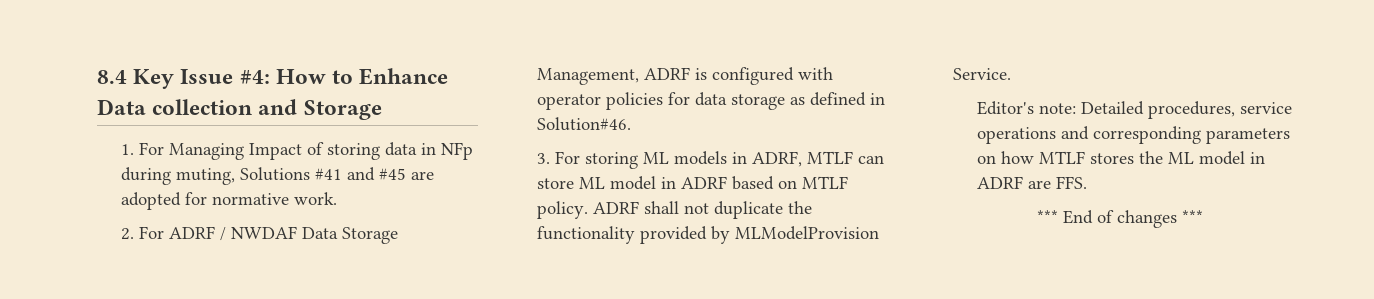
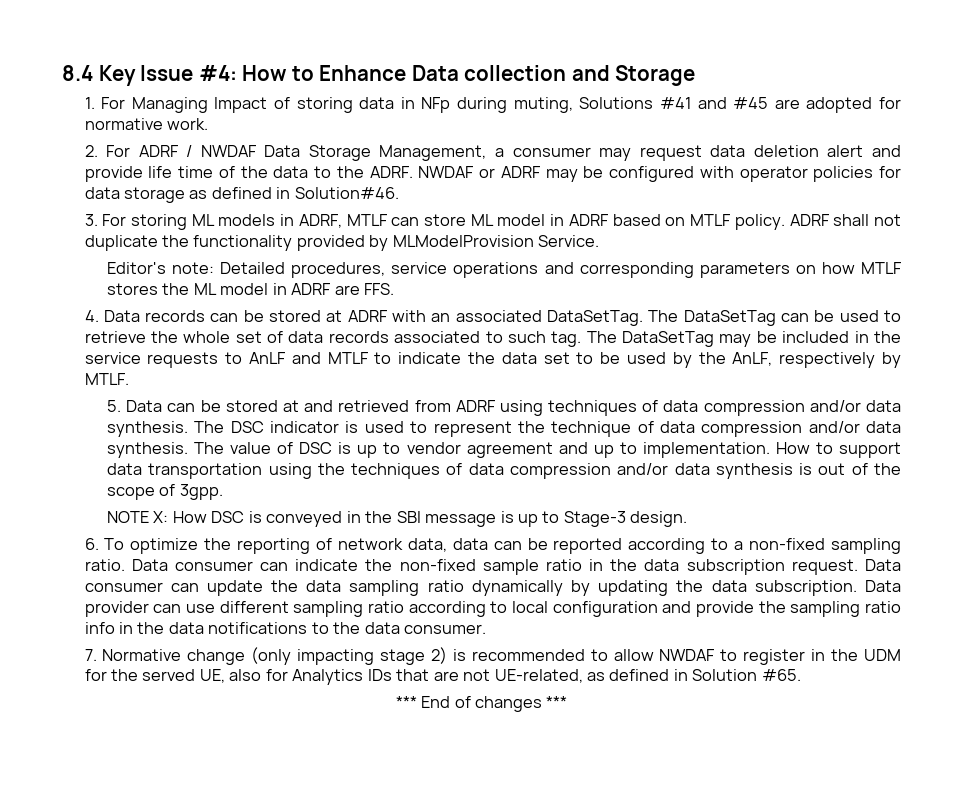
[643,67,707,80] ADRF is -> [495,145,902,161] [84,166,604,182] a consumer may request data deletion alert and provide life time of the data to the ADRF. NWDAF or ADRF may be
(1087, 182) none -> [84,310,901,326] [84,331,902,347] [84,352,902,368] [84,373,129,385] [106,400,901,416] [106,421,902,437] [106,442,901,458] [106,463,901,479] [106,484,223,500] [106,511,688,527] [84,538,902,554] [84,559,902,575] [84,580,902,596] [84,601,902,617] [84,622,487,634] [84,647,902,665] [84,669,801,685] // 4. Data records can be stored at ADRF with an associated DataSetTag. The DataSetTag can be used to retrieve the whole set of data records associated to such tag. The DataSetTag may be included in the service requests to AnLF and MTLF to indicate the data set to be used by the AnLF, respectively by MTLF. // 5. Data can be stored at and retrieved from ADRF using techniques of data compression and/or data synthesis. The DSC indicator is used to represent the technique of data compression and/or data synthesis. The value of DSC is up to vendor agreement and up to implementation. How to support data transportation using the techniques of data compression and/or data synthesis is out of the scope of 3gpp. // NOTE X: How DSC is conveyed in the SBI message is up to Stage-3 design. // 6. To optimize the reporting of network data, data can be reported according to a non-fixed sampling ratio. Data consumer can indicate the non-fixed sample ratio in the data subscription request. Data consumer can update the data sampling ratio dynamically by updating the data subscription. Data provider can use different sampling ratio according to local configuration and provide the sampling ratio info in the data notifications to the data consumer. // 7. Normative change (only impacting stage 2) is recommended to allow NWDAF to register in the UDM for the served UE, also for Analytics IDs that are not UE-related, as defined in Solution #65.

